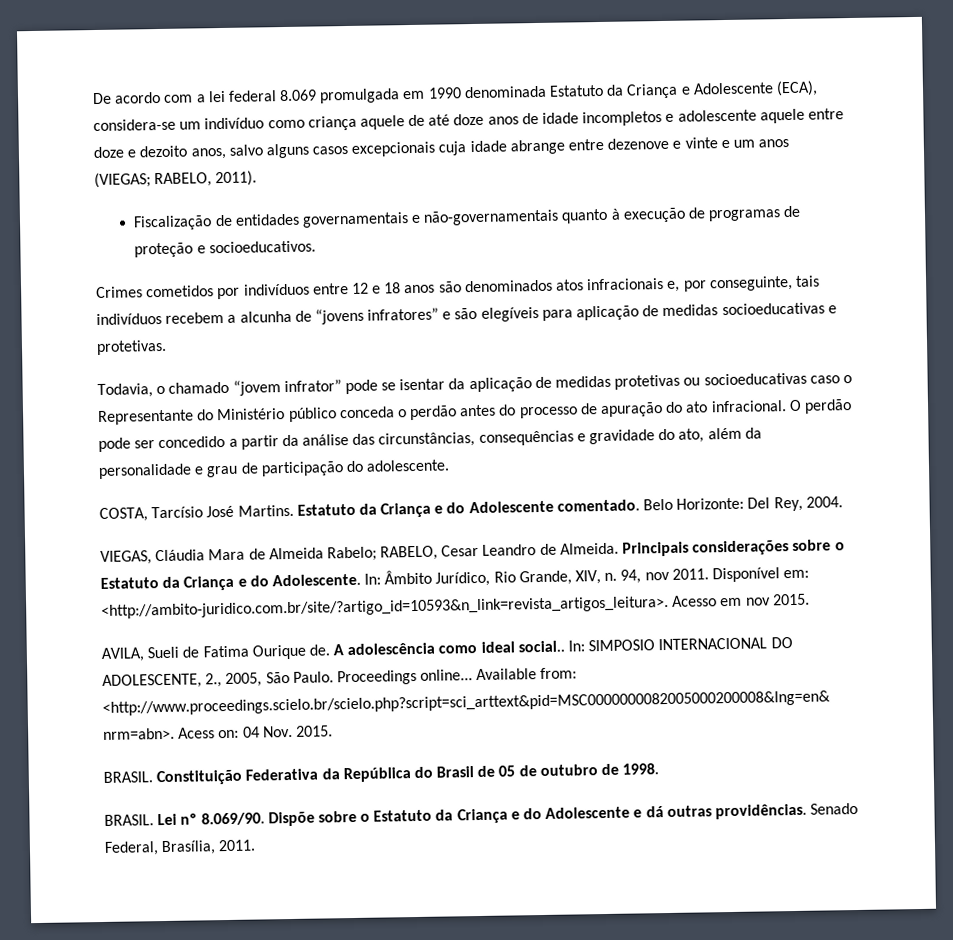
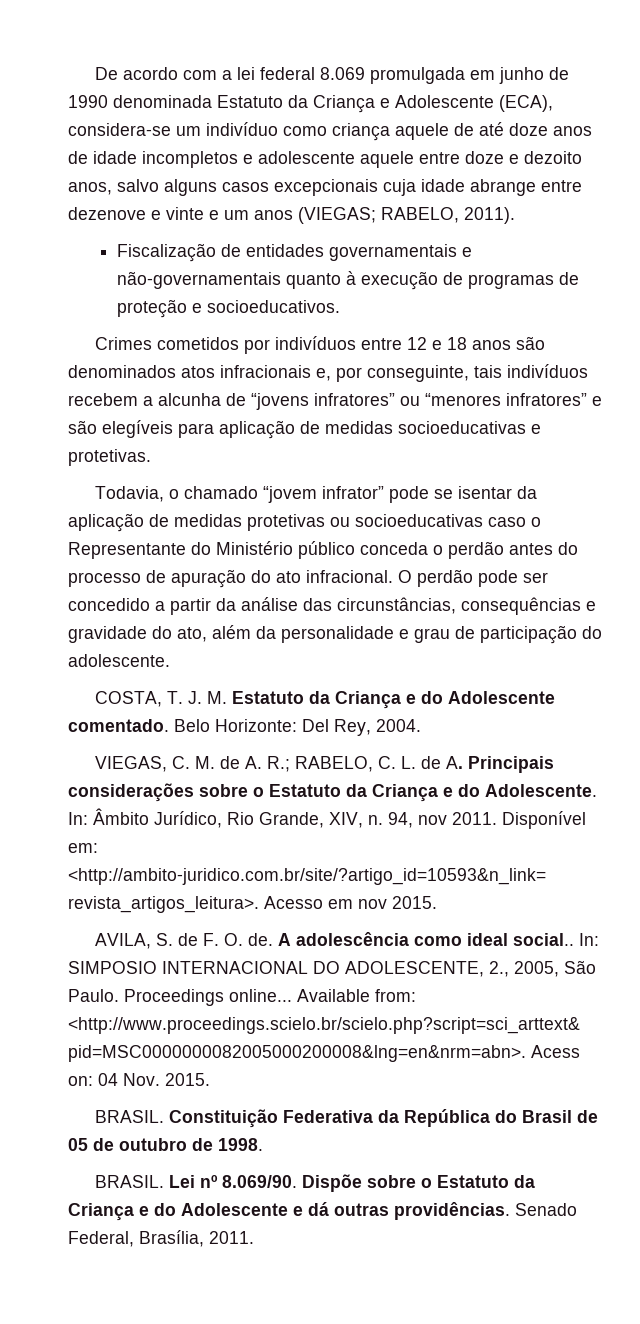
(426, 95) none -> [499,67,570,84] junho de
(440, 314) none -> [400,393,587,406] ou “menores infratores”
[151,504,294,519] Tarcísio José Martins. -> [167,691,228,704] T. J. M.
[155,542,619,562] Cláudia Mara de Almeida Rabelo; RABELO, Cesar Leandro de Almeida. -> [172,756,464,772] C. M. de A. R.; RABELO, C. L. de A.
[147,644,306,660] Sueli de Fatima Ourique -> [156,933,244,946] S. de F. O.

